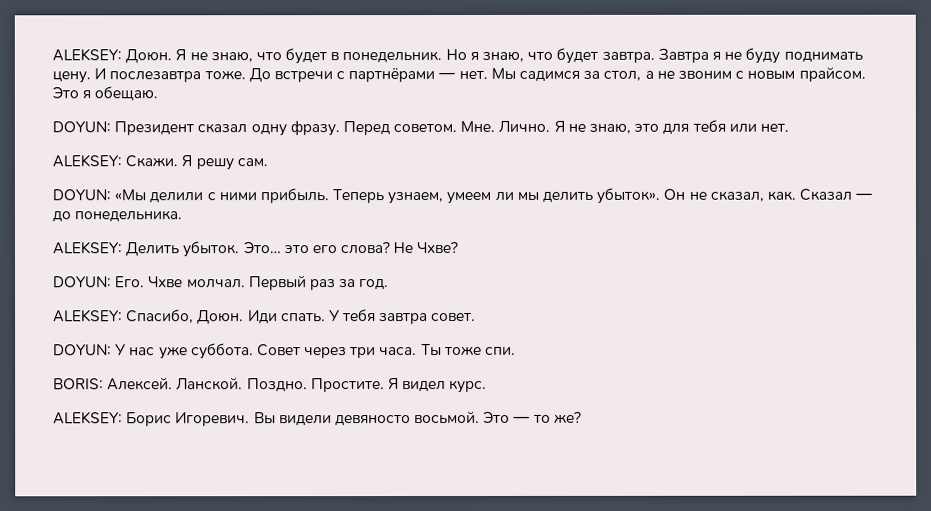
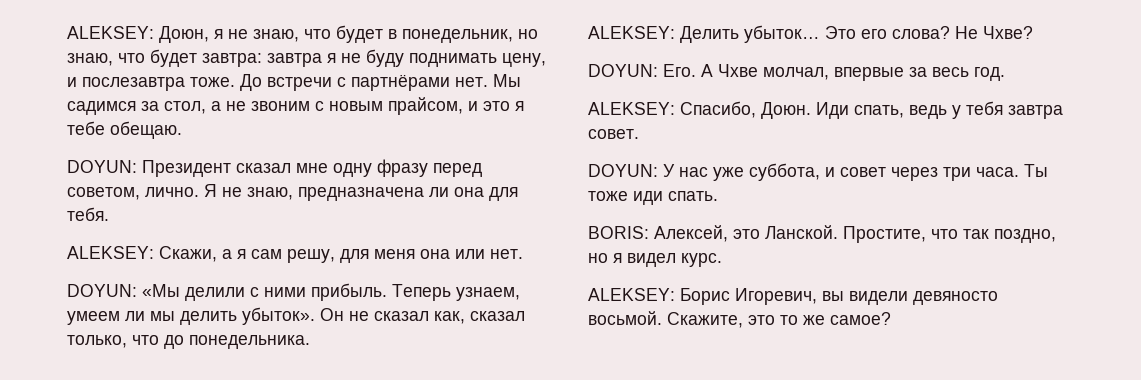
[52,48,187,64] ALEKSEY: Доюн. Я -> [67,26,223,43] ALEKSEY: Доюн, я
[342,47,709,64] понедельник. Но я знаю, что будет завтра. Завтра -> [402,29,538,43] [67,49,322,67] понедельник, но знаю, что будет завтра: завтра
[52,67,107,84] цену. И -> [502,53,546,67] [67,77,77,87] цену, и
[438,73,456,80] — -> (450, 82) none
[798,66,866,82] [52,86,92,100] прайсом. Это я -> [388,97,524,115] [67,121,105,135] прайсом, и это я тебе
[250,119,789,137] [52,154,268,171] одну фразу. Перед советом. Мне. Лично. Я не знаю, это для тебя или нет. // ALEKSEY: Скажи. Я решу сам. -> [296,159,482,177] [67,184,518,201] [67,207,109,221] [67,246,523,263] мне одну фразу перед советом, лично. Я не знаю, предназначена ли она для тебя. // ALEKSEY: Скажи, а я сам решу, для меня она или нет.
[709,188,873,202] сказал, как. Сказал — -> [374,311,525,324] [67,335,159,348] сказал как, сказал только, что
[182,241,309,258] убыток. Это… это -> [744,25,856,43] убыток… Это
[148,275,357,291] Чхве молчал. Первый раз за -> [701,64,969,81] А Чхве молчал, впервые за весь
[280,309,340,322] спать. У -> [854,105,961,119] спать, ведь у
[190,343,301,360] суббота. Совет -> [749,163,886,181] суббота, и совет
[485,346,517,355] спи. -> [633,191,718,205] иди спать.
[107,377,399,393] Алексей. Ланской. Поздно. Простите. Я -> [654,225,1056,243] [588,253,622,263] Алексей, это Ланской. Простите, что так поздно, но я
[175,411,276,427] Игоревич. Вы -> [735,288,844,305] Игоревич, вы
[483,410,582,424] Это — то же? -> [667,312,891,328] Скажите, это то же самое?

